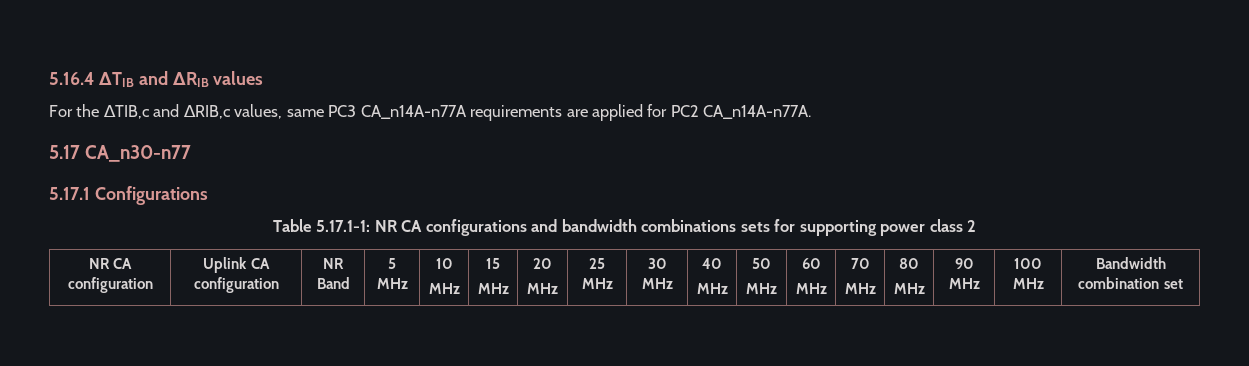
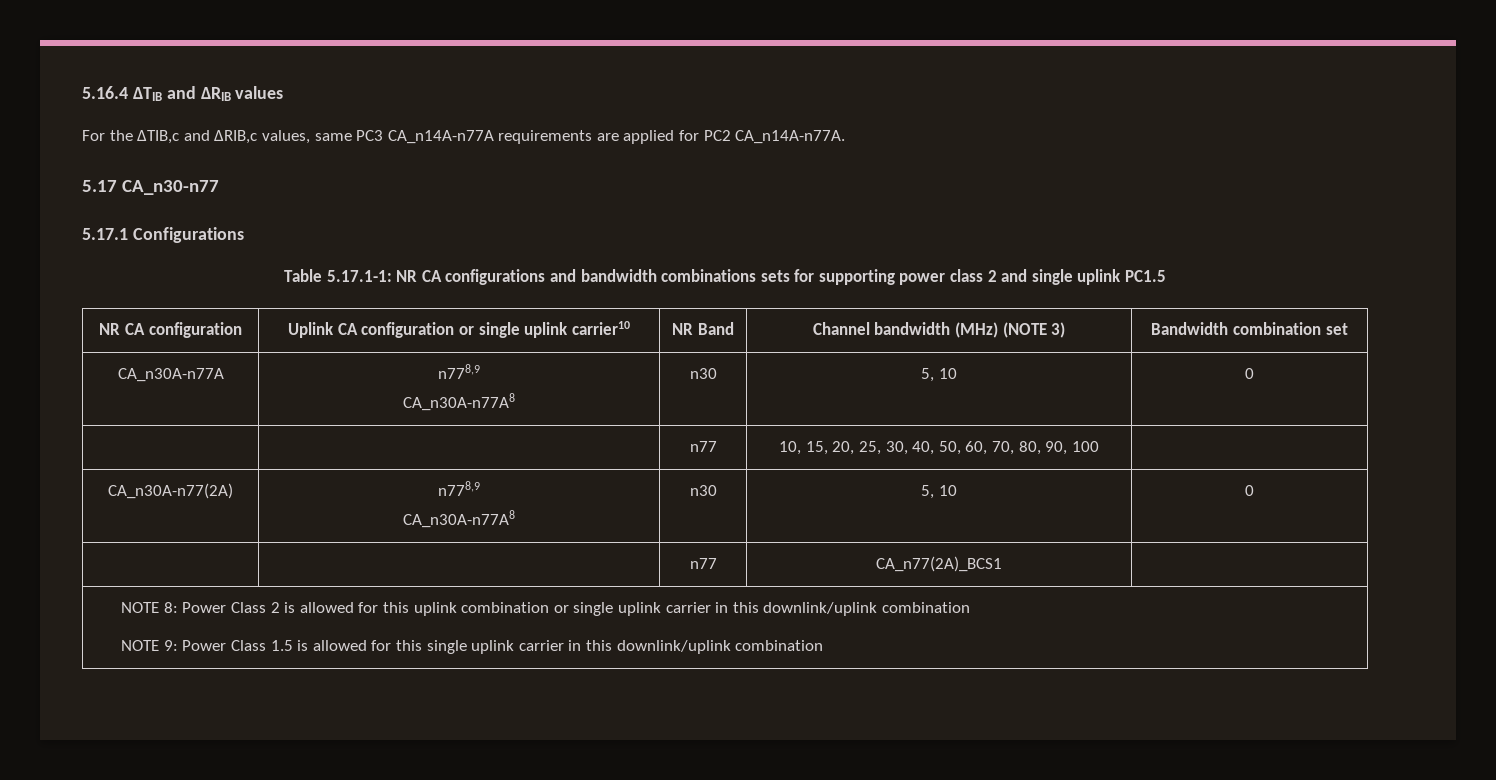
(976, 226) none -> [1001,269,1167,285] and single uplink PC1.5
[323,258,344,269] [316,277,350,289] [388,258,396,269] [376,278,408,289] [435,258,453,269] [428,283,460,294] [486,258,500,269] [477,283,509,294] [533,258,552,269] [527,283,558,294] [589,258,605,269] [581,278,613,289] [647,258,667,269] [641,278,673,289] [702,258,722,269] [696,283,728,294] [752,258,771,269] [746,283,777,294] [801,258,821,269] [795,283,827,294] [850,258,870,269] [844,283,876,294] [899,258,919,269] [893,283,925,294] [954,258,974,269] [948,278,980,289] [1014,258,1042,269] [1012,278,1044,289] [1095,257,1166,269] [1078,277,1183,289] | NR Band | 5 MHz | 10 // MHz | 15 // MHz | 20 // MHz | 25 MHz | 30 MHz | 40 // MHz | 50 // MHz | 60 // MHz | 70 // MHz | 80 // MHz | 90 MHz | 100 MHz | Bandwidth combination set -> [459,321,630,338] [672,322,734,335] [812,322,1066,338] [1151,322,1348,335] [117,368,224,382] [438,364,480,379] [403,393,515,411] [689,368,717,379] [921,368,957,382] [1245,368,1254,379] [689,441,717,452] [779,441,1099,455] [108,483,233,499] [438,481,480,496] [403,510,515,528] [689,485,717,496] [921,485,957,499] [1245,485,1254,496] [689,558,717,569] [876,556,1002,572] [121,602,970,616] [121,640,824,654] or single uplink carrier10 | NR Band | Channel bandwidth (MHz) (NOTE 3) | Bandwidth combination set // CA_n30A-n77A | n778,9 // CA_n30A-n77A8 | n30 | 5, 10 | 0 // | | n77 | 10, 15, 20, 25, 30, 40, 50, 60, 70, 80, 90, 100 | // CA_n30A-n77(2A) | n778,9 // CA_n30A-n77A8 | n30 | 5, 10 | 0 // | | n77 | CA_n77(2A)_BCS1 | // NOTE 8: Power Class 2 is allowed for this uplink combination or single uplink carrier in this downlink/uplink combination // NOTE 9: Power Class 1.5 is allowed for this single uplink carrier in this downlink/uplink combination

